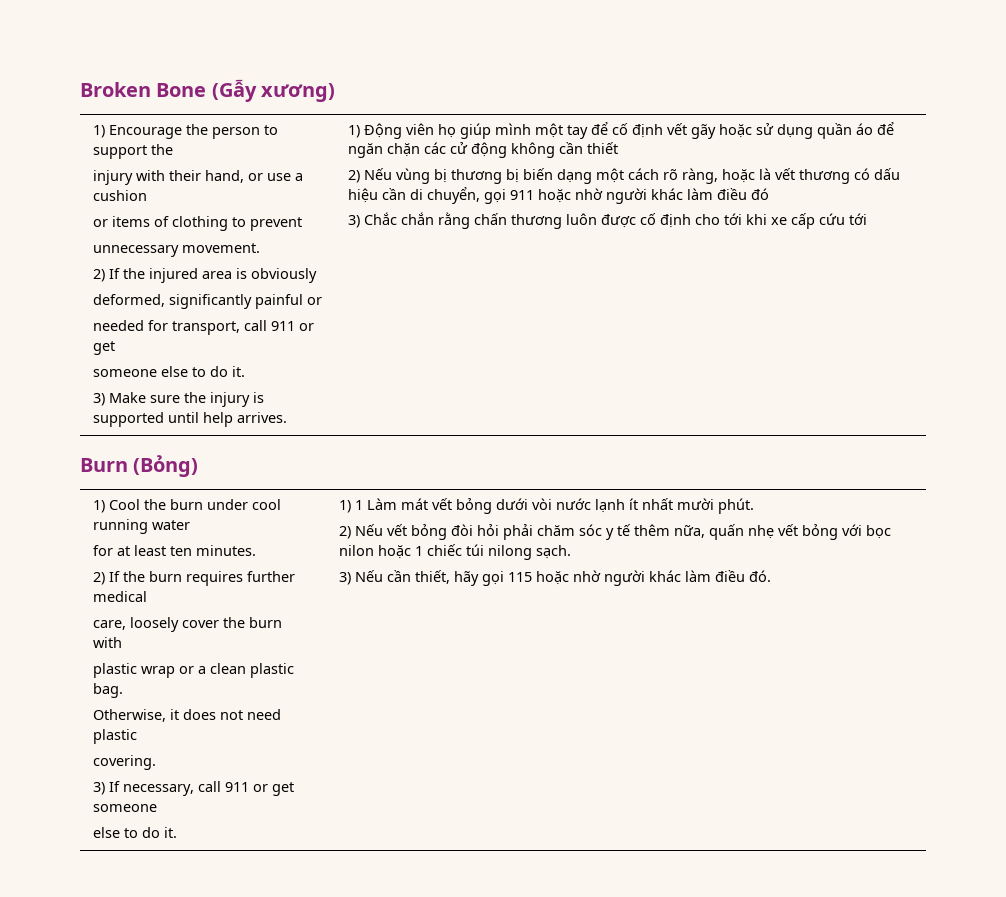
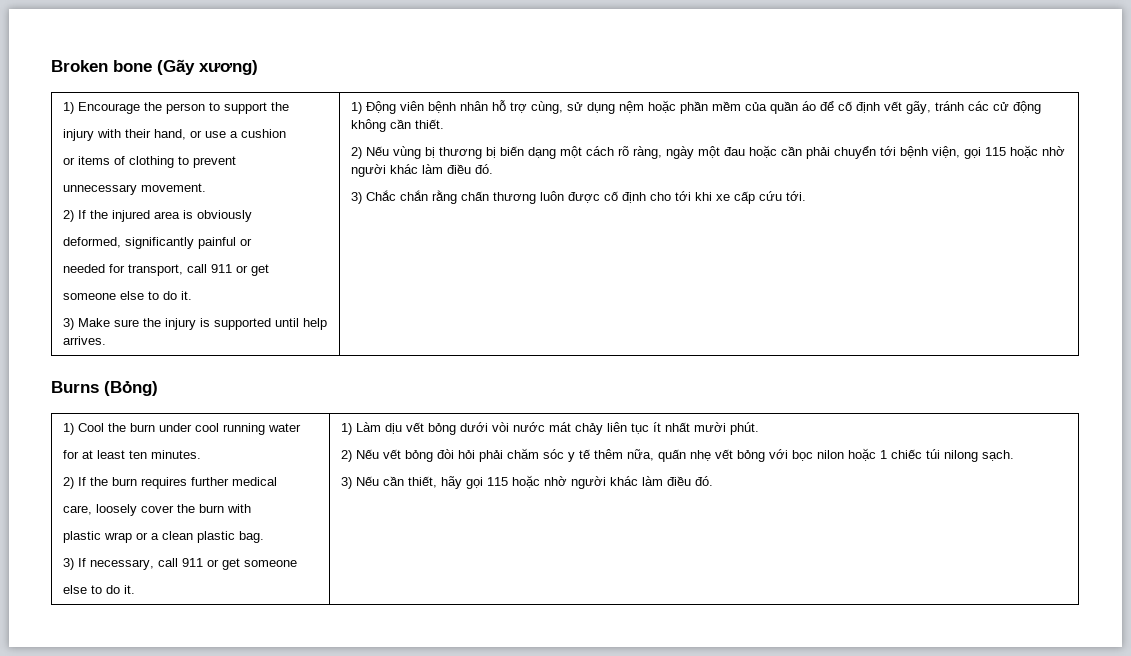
[156,79,257,102] Bone (Gẫy -> [113,59,195,75] bone (Gãy
[437,122,894,139] [347,143,420,158] họ giúp mình một tay để cố định vết gãy hoặc sử dụng quần áo để ngăn chặn -> [427,100,964,114] bệnh nhân hỗ trợ cùng, sử dụng nệm hoặc phần mềm của quần áo để cố định vết gãy, tránh
[586,142,618,154] thiết -> [414,119,444,129] thiết.
[721,168,900,184] [347,187,769,204] hoặc là vết thương có dấu hiệu cần di chuyển, gọi 911 hoặc nhờ người khác làm điều đó -> [665,145,1065,159] [350,164,493,177] ngày một đau hoặc cần phải chuyển tới bệnh viện, gọi 115 hoặc nhờ người khác làm điều đó.
[848,213,867,225] [80,458,128,472] tới // Burn -> [785,191,806,201] [51,381,99,393] tới. // Burns
[92,709,281,722] [92,729,137,744] [92,755,156,770] // Otherwise, it does not need plastic // covering. -> (264, 537) none
[354,498,428,510] 1 Làm mát -> [355,422,402,434] Làm dịu
[594,499,625,513] lạnh -> [548,422,649,435] mát chảy liên tục

